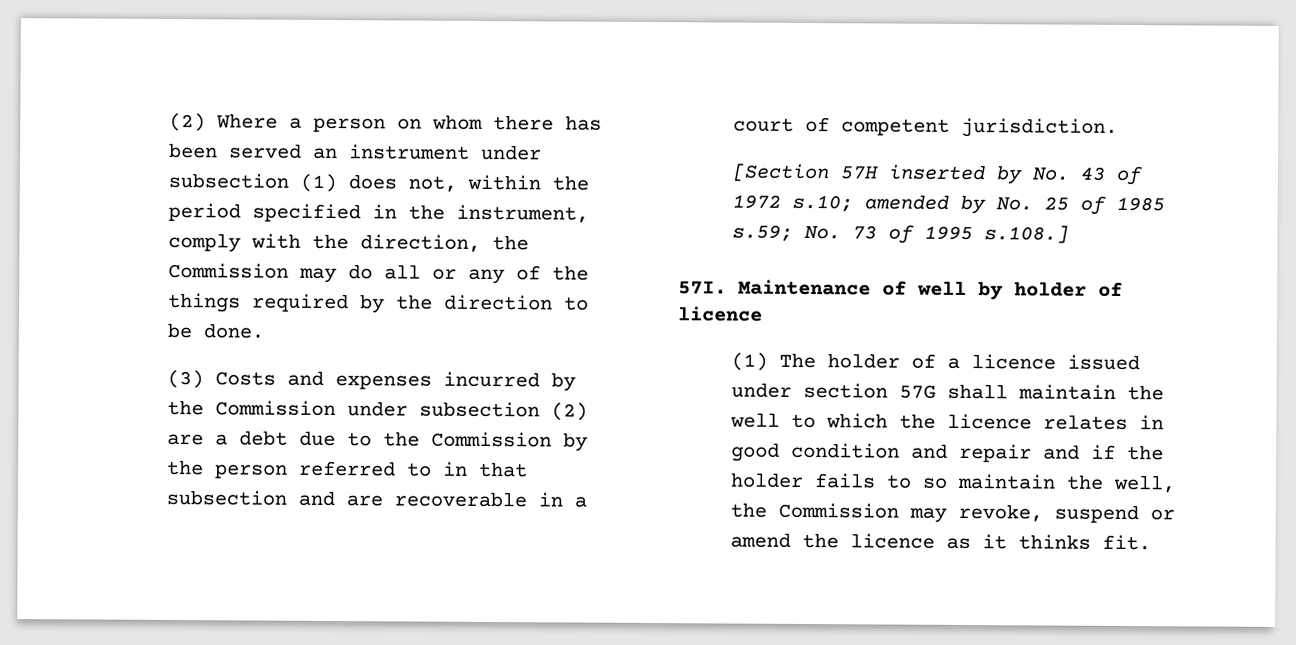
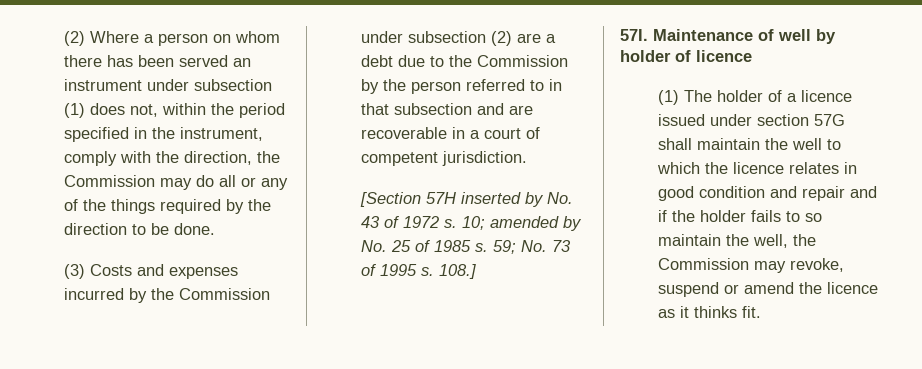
[792,194,854,212] s.10; -> [443,216,485,230] s. 10;
[732,224,794,241] s.59; -> [474,240,516,254] s. 59;
[984,225,1070,244] s.108.] -> [420,264,476,279] s. 108.]

